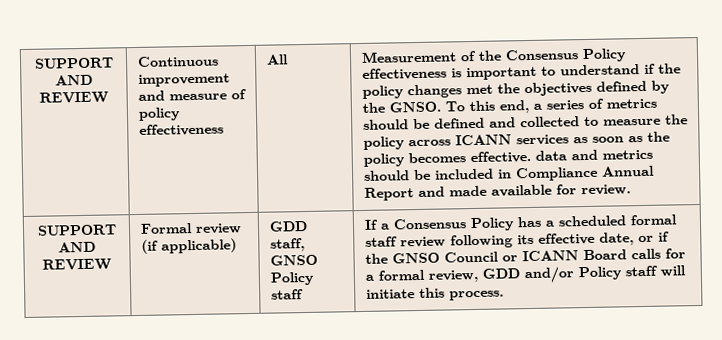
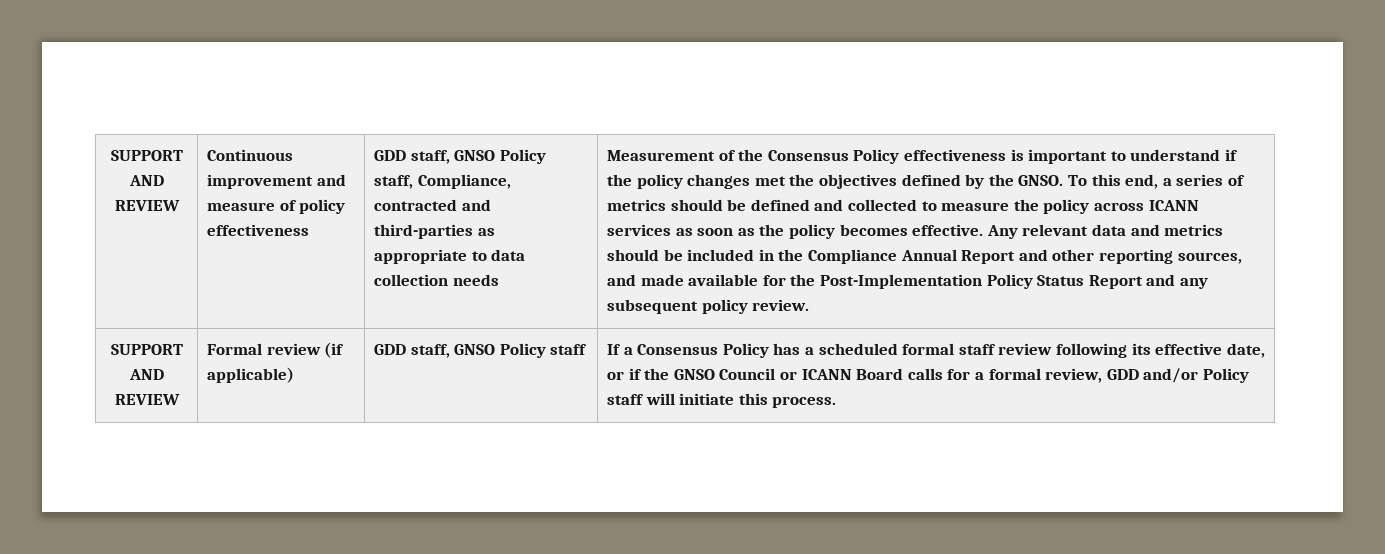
[265,54,289,65] All -> [374,149,546,164] [374,174,511,189] [374,199,491,211] [374,224,495,239] [374,249,526,264] [374,274,499,286] GDD staff, GNSO Policy staff, Compliance, contracted and third-parties as appropriate to data collection needs
(531, 157) none -> [986,224,1089,239] Any relevant
(512, 174) none -> [778,249,804,261] the
[448,184,577,197] made available for -> [1052,249,1242,264] [607,274,1208,289] [607,299,748,314] other reporting sources, and made available for the Post-Implementation Policy Status Report and any subsequent policy

